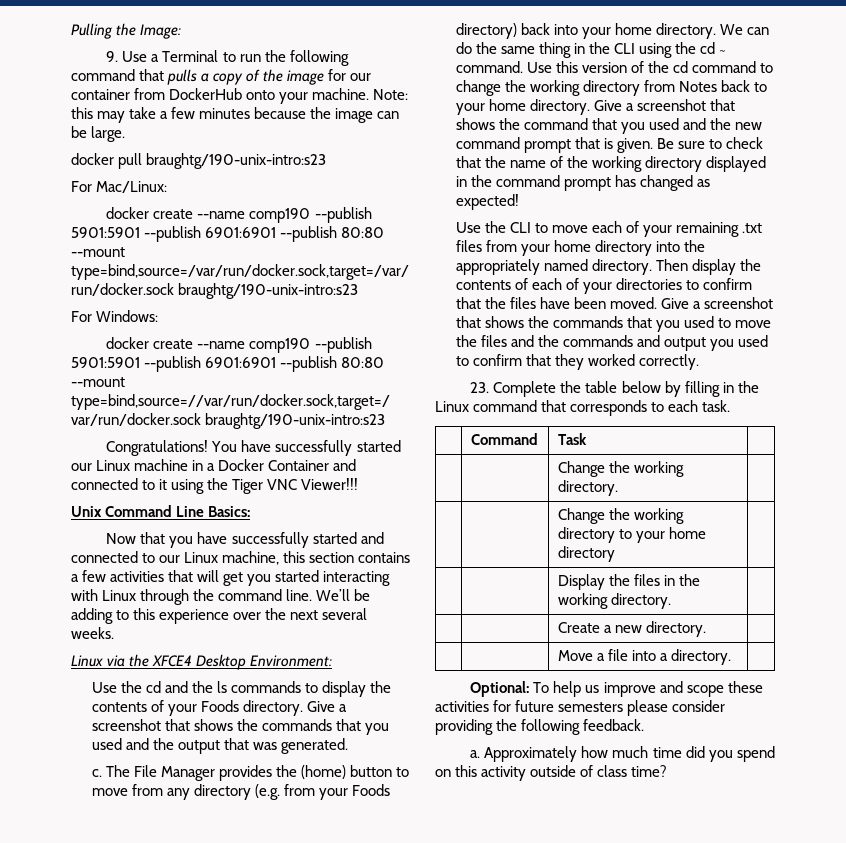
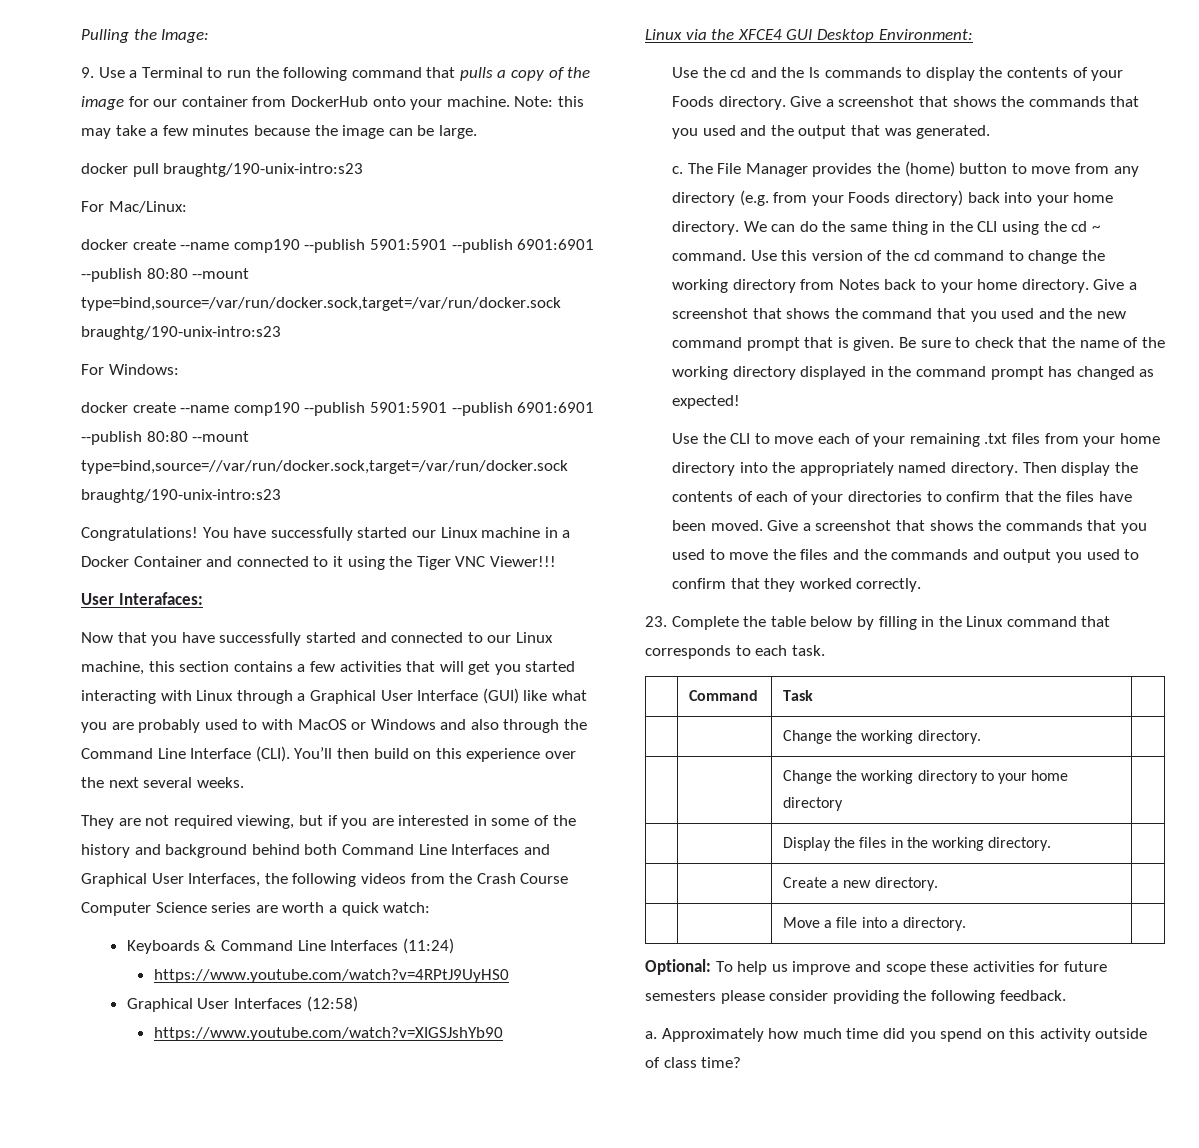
[71,505,251,517] Unix Command Line Basics: -> [81,592,203,605] User Interafaces:
[193,589,371,601] [71,608,130,624] the command line. We’ll be adding to -> [297,688,587,704] [81,719,588,733] [81,746,432,762] a Graphical User Interface (GUI) like what you are probably used to with MacOS or Windows and also through the Command Line Interface (CLI). You’ll then build on
(114, 633) none -> [81,815,576,829] [81,844,550,858] [81,873,569,887] [81,902,431,916] [126,938,454,954] [153,969,509,983] [126,996,358,1012] [153,1027,503,1041] // They are not required viewing, but if you are interested in some of the history and background behind both Command Line Interfaces and Graphical User Interfaces, the following videos from the Crash Course Computer Science series are worth a quick watch: // Keyboards & Command Line Interfaces (11:24) // https://www.youtube.com/watch?v=4RPtJ9UyHS0 // Graphical User Interfaces (12:58) // https://www.youtube.com/watch?v=XIGSJshYb90
(193, 661) none -> [786,29,813,40] GUI

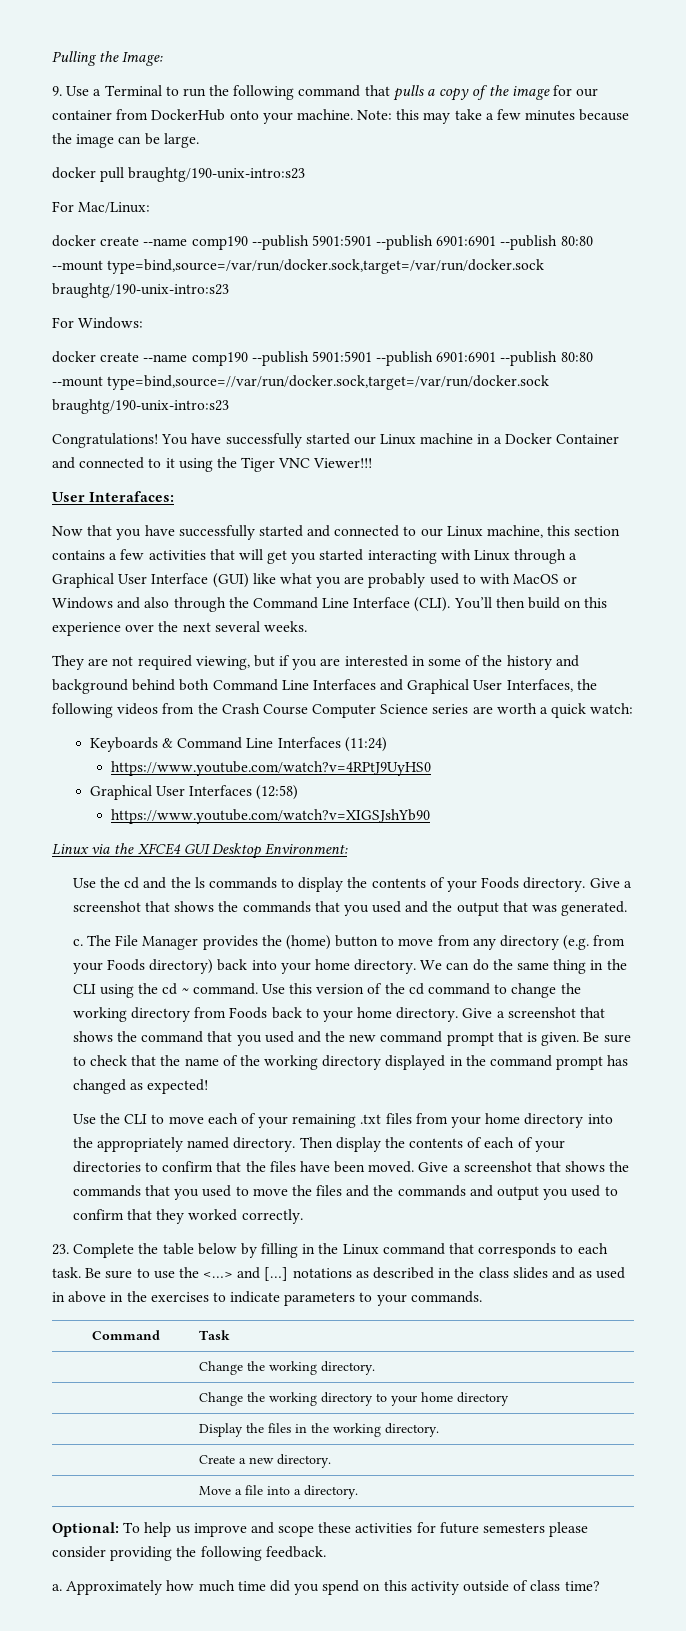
[838,279,880,290] Notes -> [229,1007,268,1019] Foods
(825, 650) none -> [85,1267,626,1281] [52,1291,482,1306] Be sure to use the <…> and […] notations as described in the class slides and as used in above in the exercises to indicate parameters to your commands.

